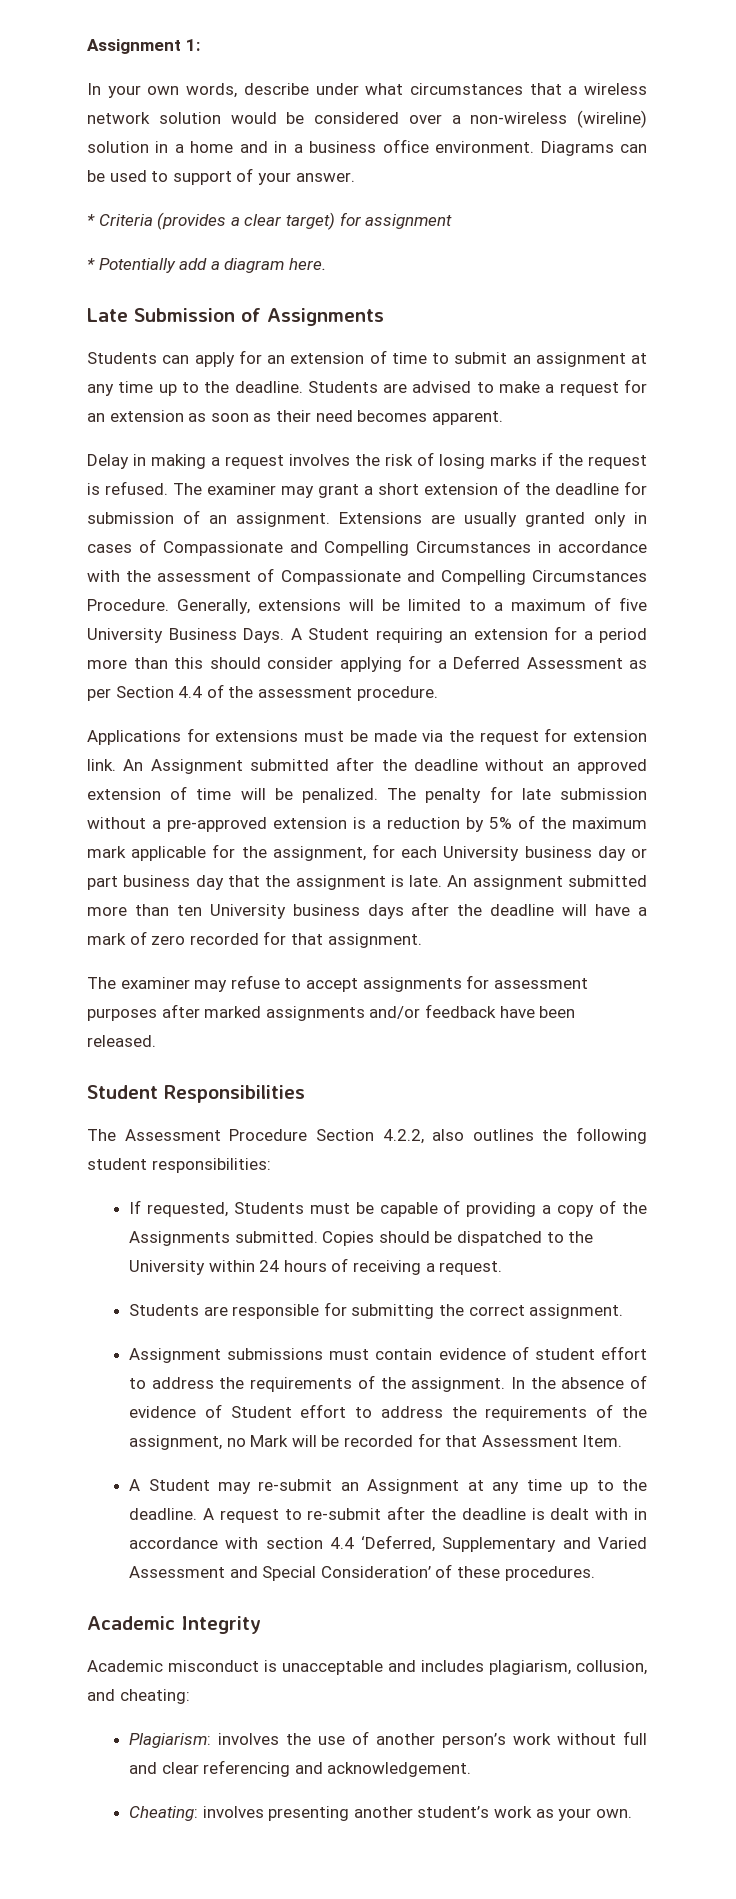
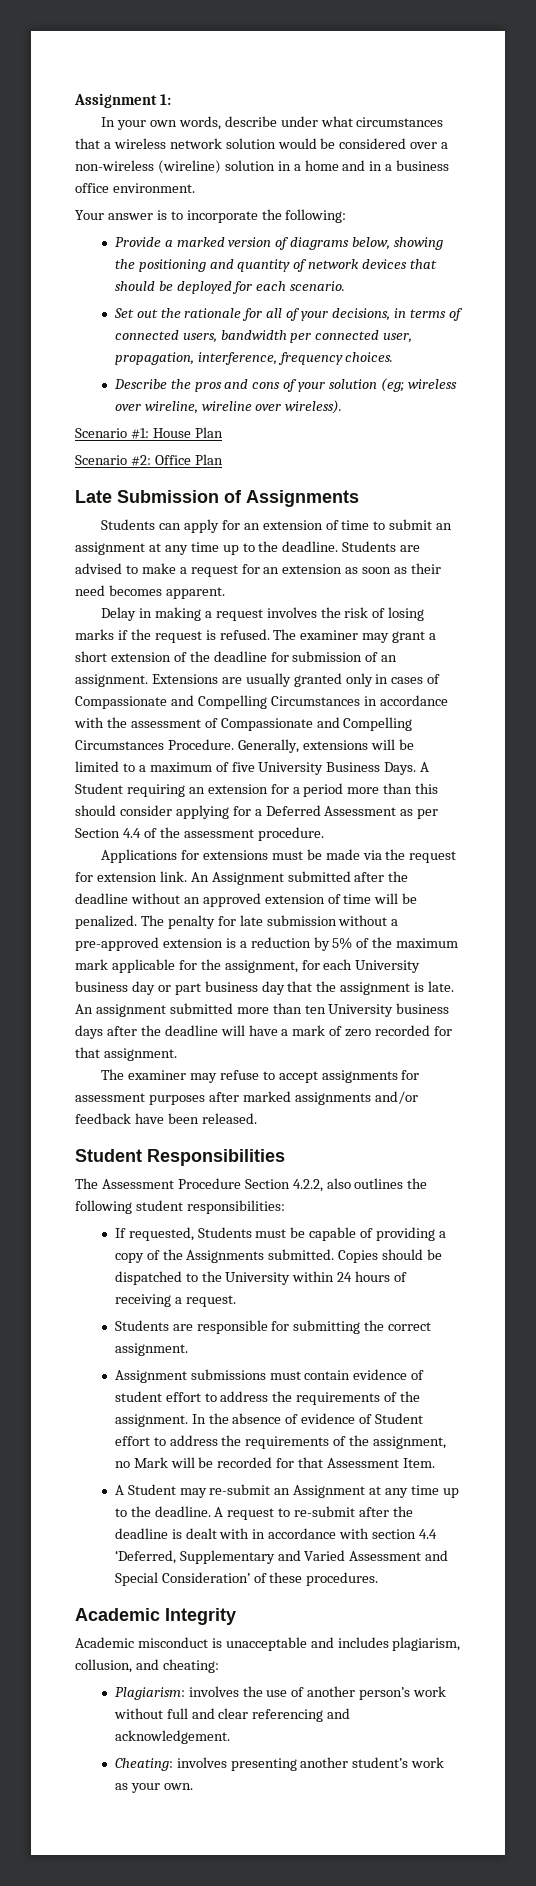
[540,141,647,156] [87,168,355,185] [87,212,453,230] [87,258,326,273] Diagrams can be used to support of your answer. // * Criteria (provides a clear target) for assignment // * Potentially add a diagram here. -> [75,209,347,223] [114,237,444,250] [114,259,438,272] [114,281,346,294] [113,308,463,321] [114,330,413,343] [114,352,394,365] [113,378,457,392] [114,400,343,414] [75,427,223,439] [75,454,223,466] // Your answer is to incorporate the following: // Provide a marked version of diagrams below, showing the positioning and quantity of network devices that should be deployed for each scenario. // Set out the rationale for all of your decisions, in terms of connected users, bandwidth per connected user, propagation, interference, frequency choices. // Describe the pros and cons of your solution (eg; wireless over wireline, wireline over wireless). // Scenario #1: House Plan // Scenario #2: Office Plan

